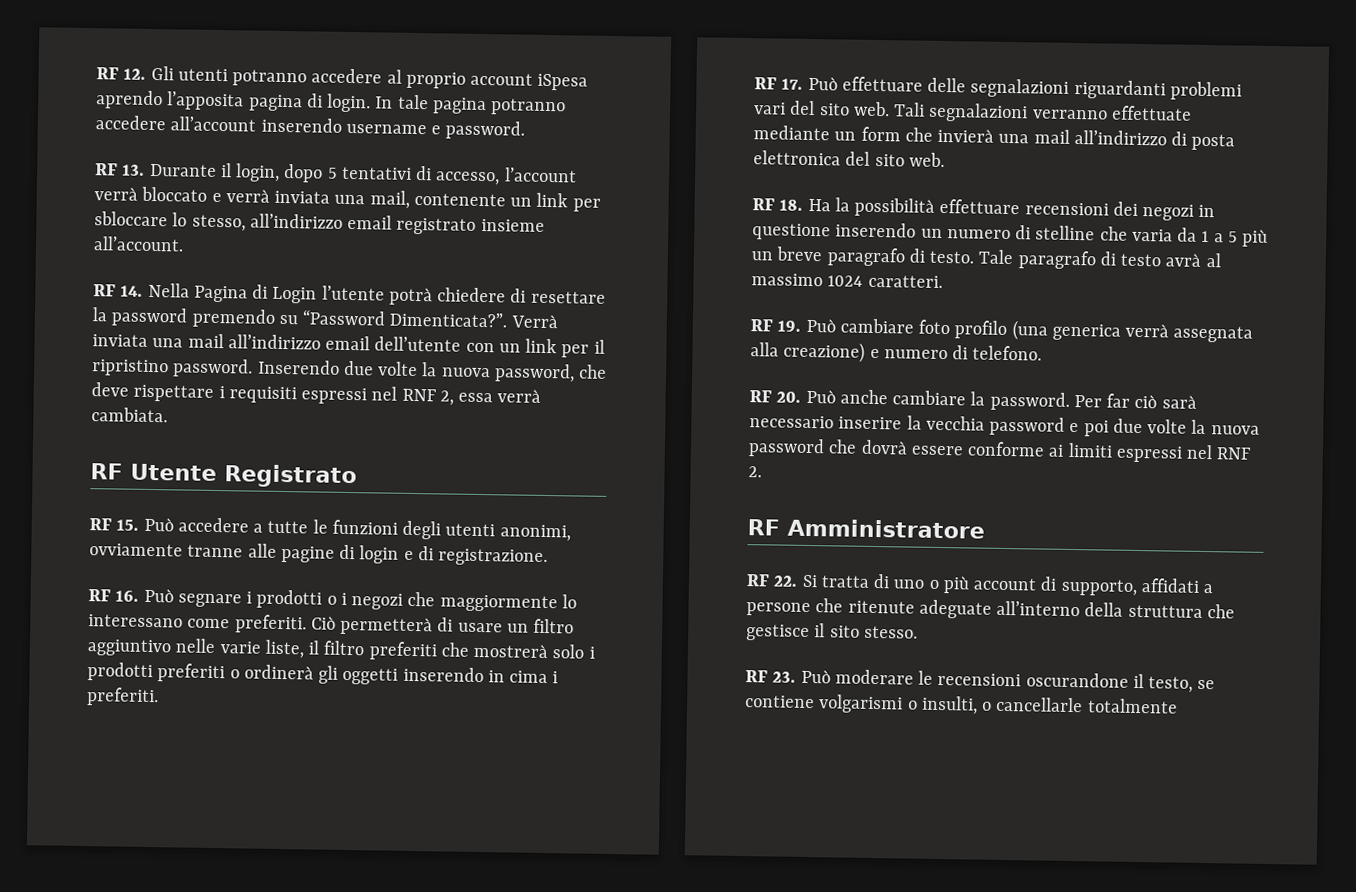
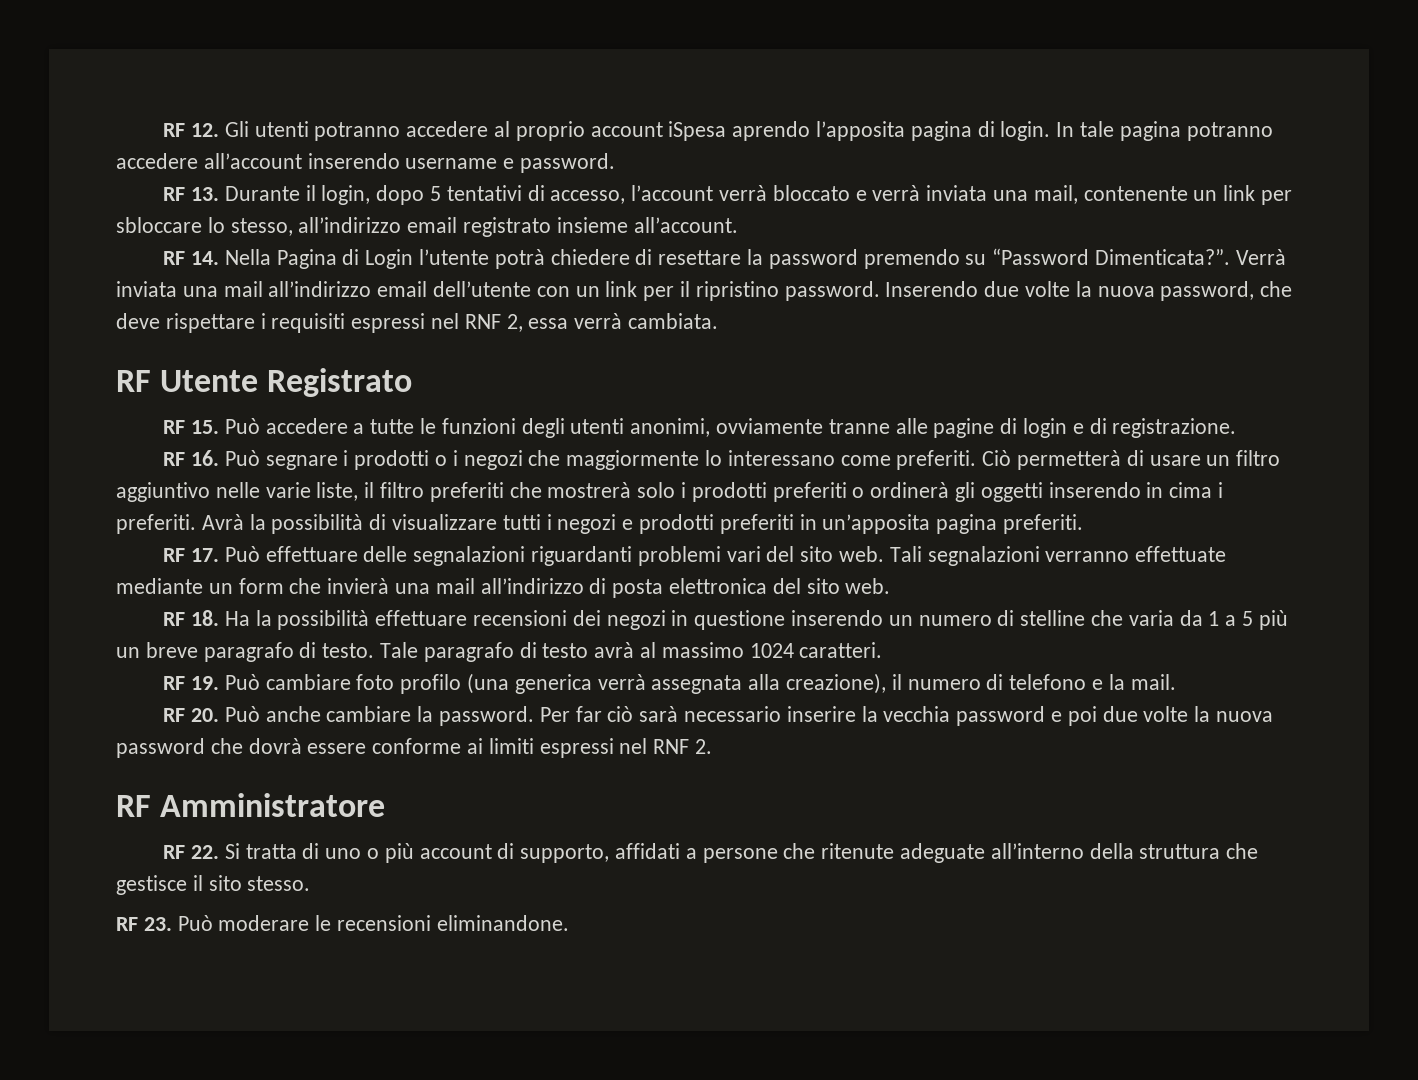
(159, 697) none -> [201,514,1084,534] Avrà la possibilità di visualizzare tutti i negozi e prodotti preferiti in un’apposita pagina preferiti.
[783,341,1043,363] creazione) e numero di telefono. -> [786,673,1176,694] creazione), il numero di telefono e la mail.
[1025,672,1216,693] [745,694,1178,715] oscurandone il testo, se contiene volgarismi o insulti, o cancellarle totalmente -> [436,915,569,931] eliminandone.

